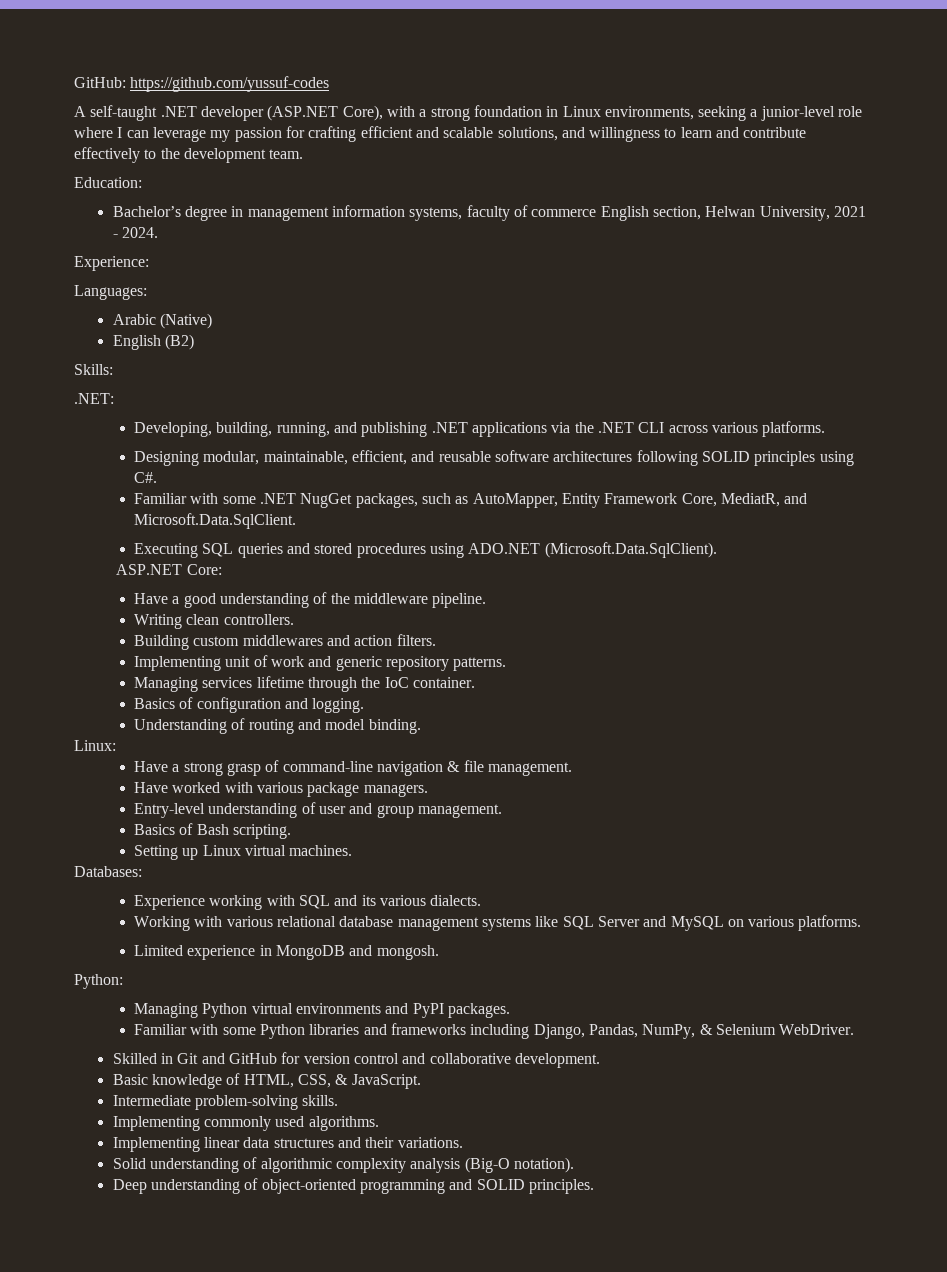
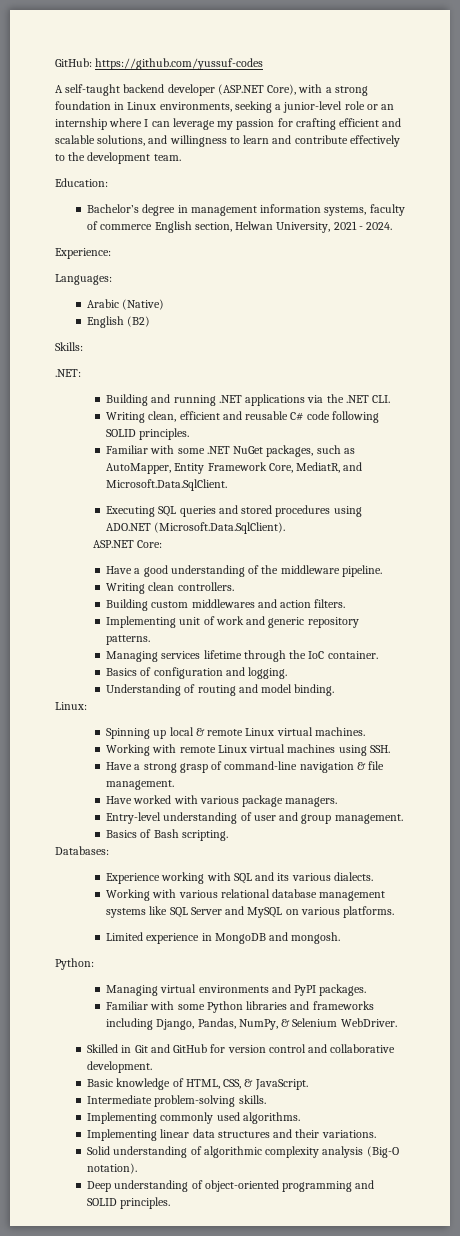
[160,106,197,117] .NET -> [123,84,165,93] backend
(863, 111) none -> [366,104,395,110] [55,118,107,130] or an internship
[133,422,428,437] Developing, building, running, and publishing -> [106,394,216,406] Building and running
[638,421,826,437] [133,450,854,466] [133,472,157,483] CLI across various platforms. // Designing modular, maintainable, efficient, and reusable software architectures following SOLID principles using C#. -> [372,395,391,403] [106,411,379,423] [106,428,190,440] CLI. // Writing clean, efficient and reusable C# code following SOLID principles.
[300,493,353,508] NugGet -> [233,446,264,454] NuGet
(116, 745) none -> [106,727,365,739] [106,744,390,756] // Spinning up local & remote Linux virtual machines. // Working with remote Linux virtual machines using SSH.
[133,845,353,860] // Setting up Linux virtual machines. -> (228, 835) none
[202,1003,248,1018] Python -> (159, 990) none

